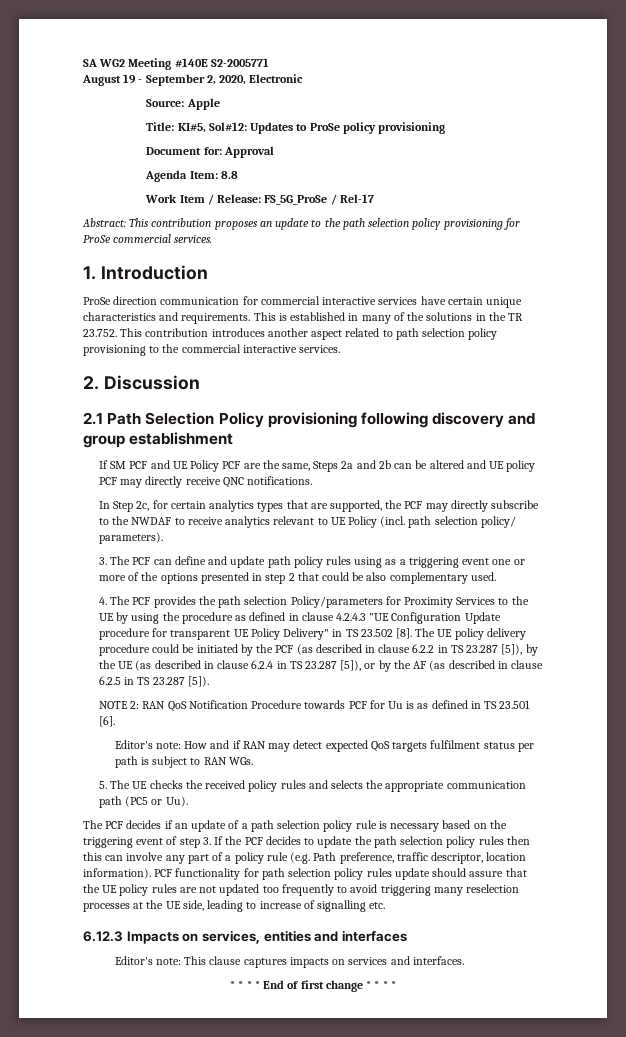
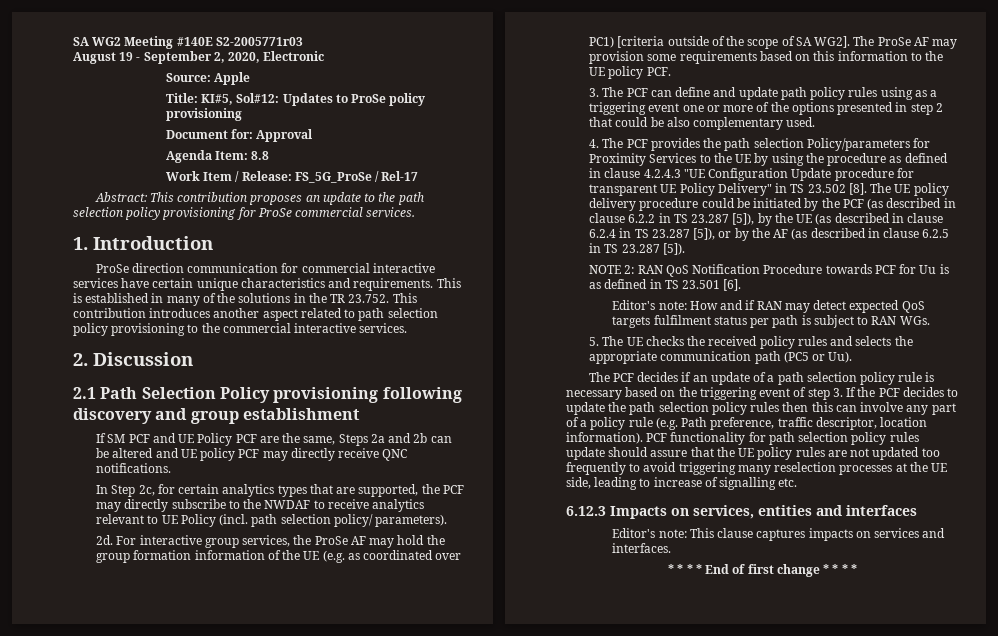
[210,58,269,67] S2-2005771 -> [215,37,303,46] S2-2005771r03
(163, 538) none -> [96,535,445,548] [96,550,462,563] [589,36,958,49] [589,51,944,64] [589,66,671,79] // 2d. For interactive group services, the ProSe AF may hold the group formation information of the UE (e.g. as coordinated over PC1) [criteria outside of the scope of SA WG2]. The ProSe AF may provision some requirements based on this information to the UE policy PCF.

